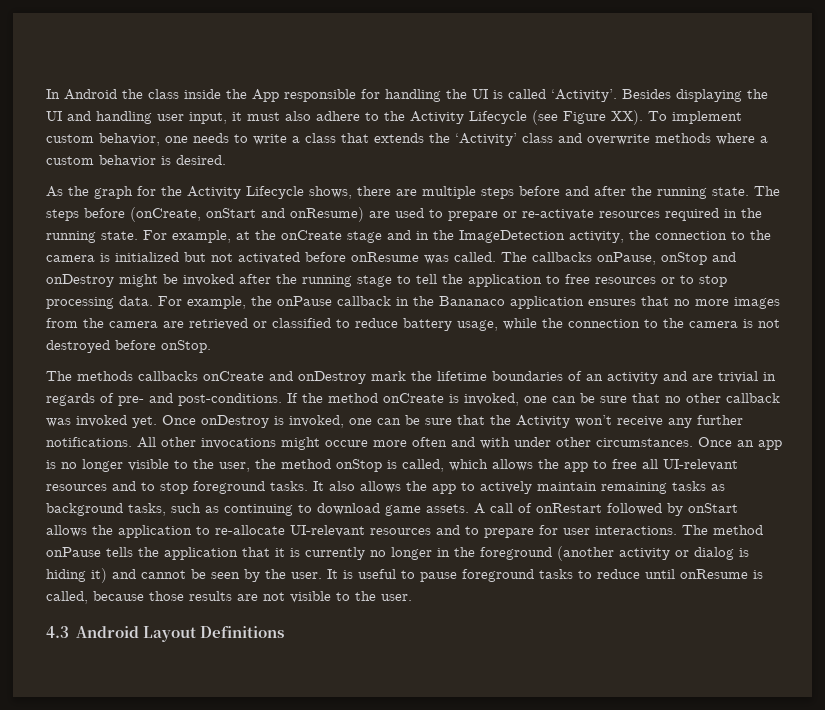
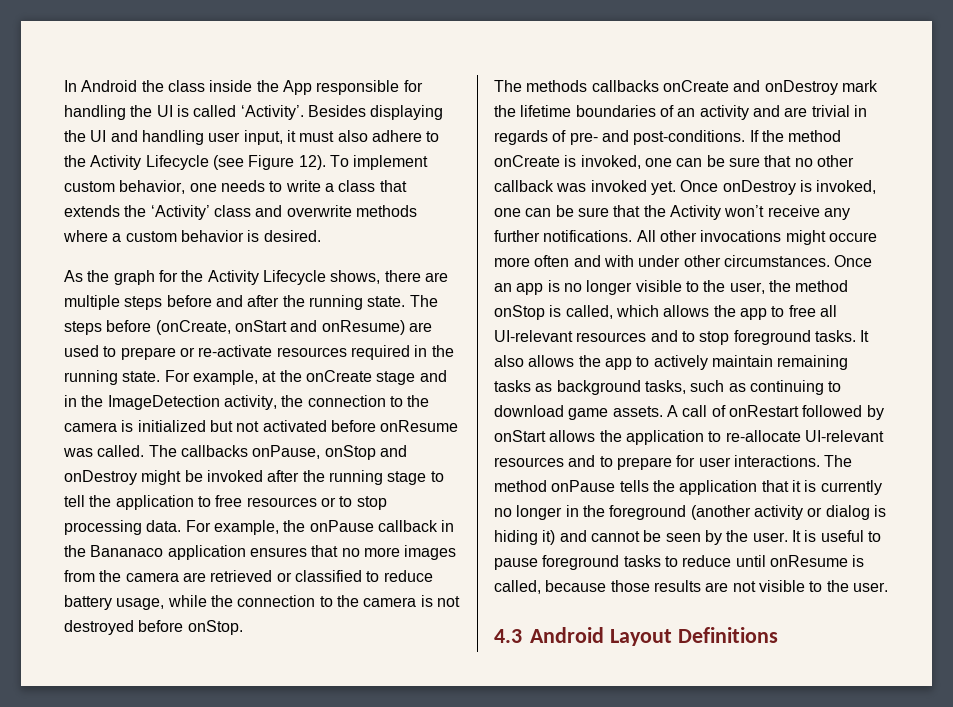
[611,110,643,125] XX). -> [298,155,326,170] 12).

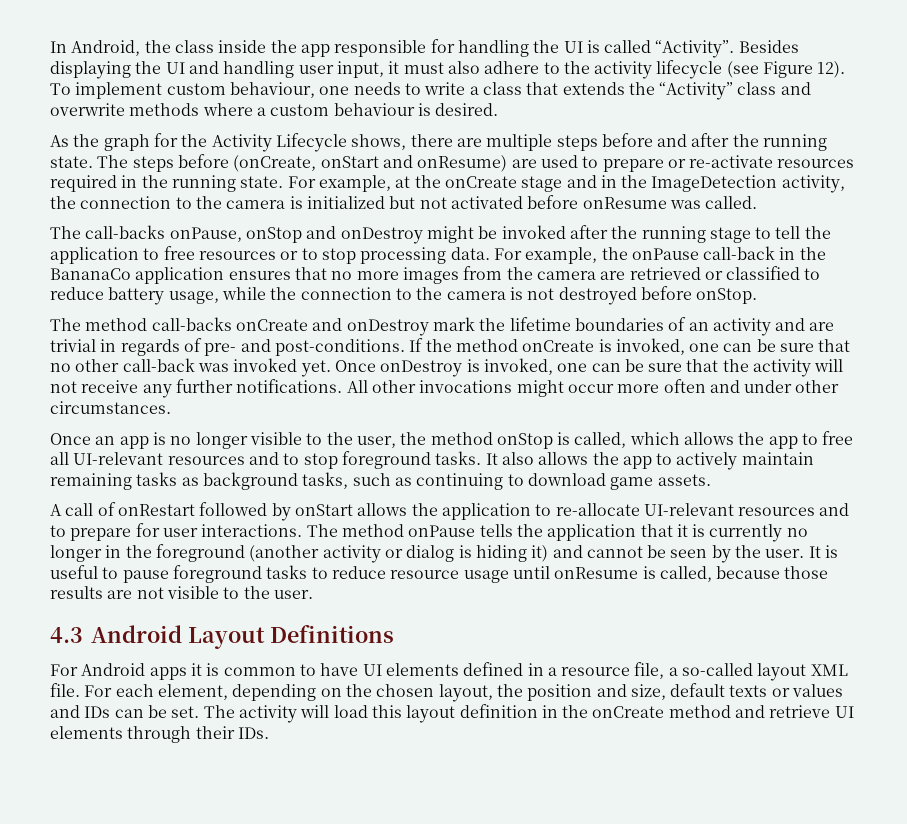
[81,80,138,92] Android -> [71,40,141,56] Android,
[282,80,312,95] App -> [300,44,330,57] app
[240,105,304,120] ‘Activity’. -> [655,40,735,58] “Activity”.
[90,155,209,170] Activity Lifecycle -> [594,60,723,79] activity lifecycle
[119,180,186,194] behavior, -> [229,82,315,98] behaviour,
[150,205,210,220] ‘Activity’ -> [659,82,734,100] “Activity”
[180,230,244,242] behavior -> [333,103,415,116] behaviour
[148,445,248,457] The callbacks -> [50,225,166,239] // The call-backs
[377,520,455,532] [64,545,164,557] callback in the Bananaco -> [703,246,826,260] [50,268,131,280] call-back in the BananaCo
[526,80,659,92] methods callbacks -> [85,317,232,331] method call-backs
[494,180,554,192] callback -> [122,358,195,372] call-back
[669,205,765,220] Activity won’t -> [753,359,844,377] [50,381,77,393] activity will not
[828,232,877,242] occure -> [567,384,614,393] occur
[603,255,634,267] with -> (740, 386) none
(830, 261) none -> (171, 407) //
(663, 411) none -> (711, 480) //
(732, 561) none -> [390,570,509,583] resource usage
(778, 635) none -> [50,662,848,681] [50,683,844,702] [50,704,854,723] [50,726,269,743] // For Android apps it is common to have UI elements defined in a resource file, a so-called layout XML file. For each element, depending on the chosen layout, the position and size, default texts or values and IDs can be set. The activity will load this layout definition in the onCreate method and retrieve UI elements through their IDs.

